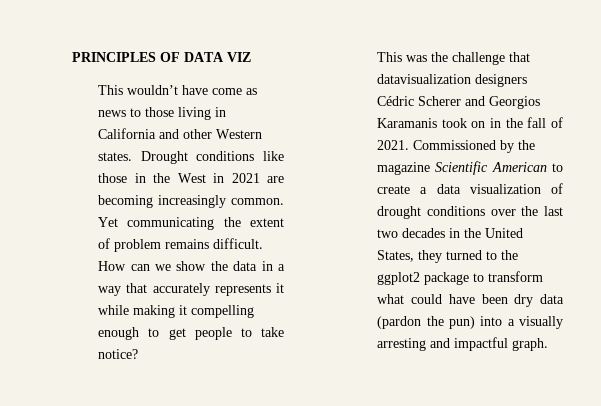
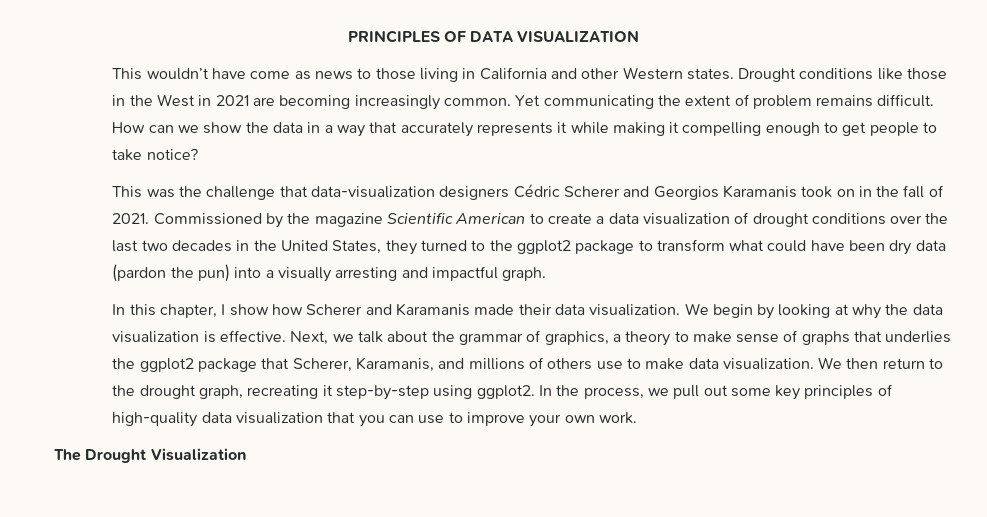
[226,52,251,62] VIZ -> [517,30,640,42] VISUALIZATION
[377,74,472,84] datavisualization -> [310,186,435,198] data-visualization
(549, 344) none -> [112,303,943,319] [112,330,952,346] [112,357,944,372] [112,384,893,400] [112,412,637,427] [54,448,246,463] // In this chapter, I show how Scherer and Karamanis made their data visualization. We begin by looking at why the data visualization is effective. Next, we talk about the grammar of graphics, a theory to make sense of graphs that underlies the ggplot2 package that Scherer, Karamanis, and millions of others use to make data visualization. We then return to the drought graph, recreating it step-by-step using ggplot2. In the process, we pull out some key principles of high-quality data visualization that you can use to improve your own work. // The Drought Visualization

